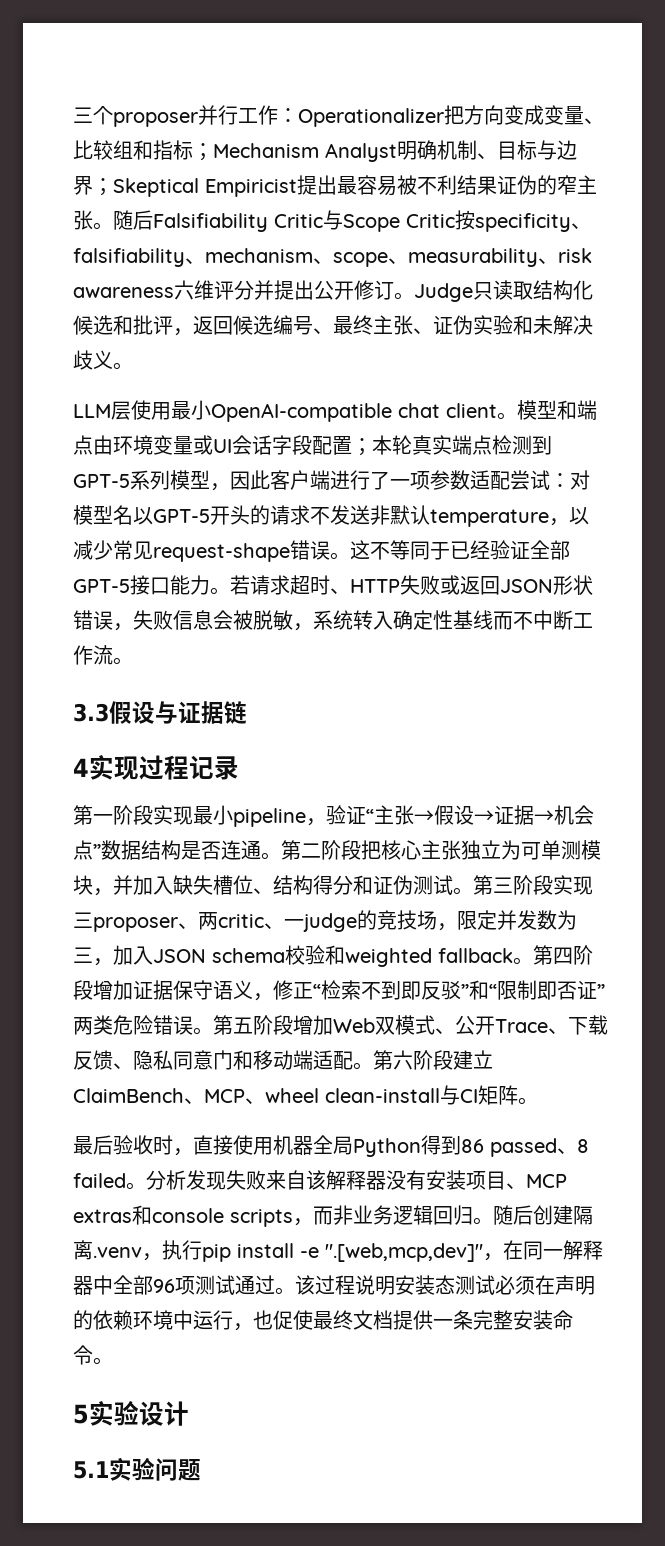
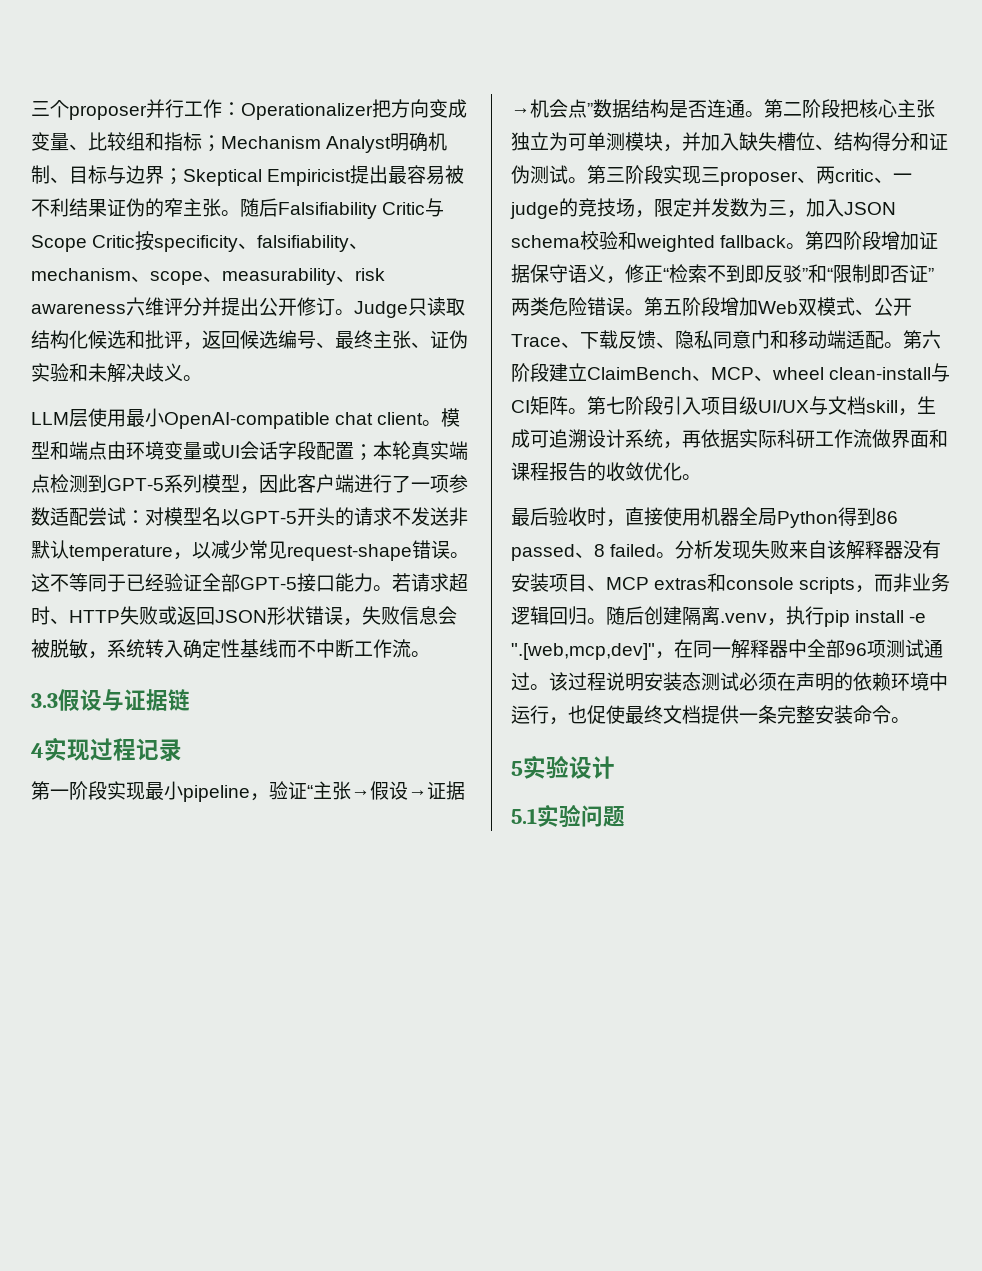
(538, 1101) none -> [587,396,936,416] [511,429,948,449] [511,462,701,482] 第七阶段引入项目级UI/UX与文档skill，生成可追溯设计系统，再依据实际科研工作流做界面和课程报告的收敛优化。

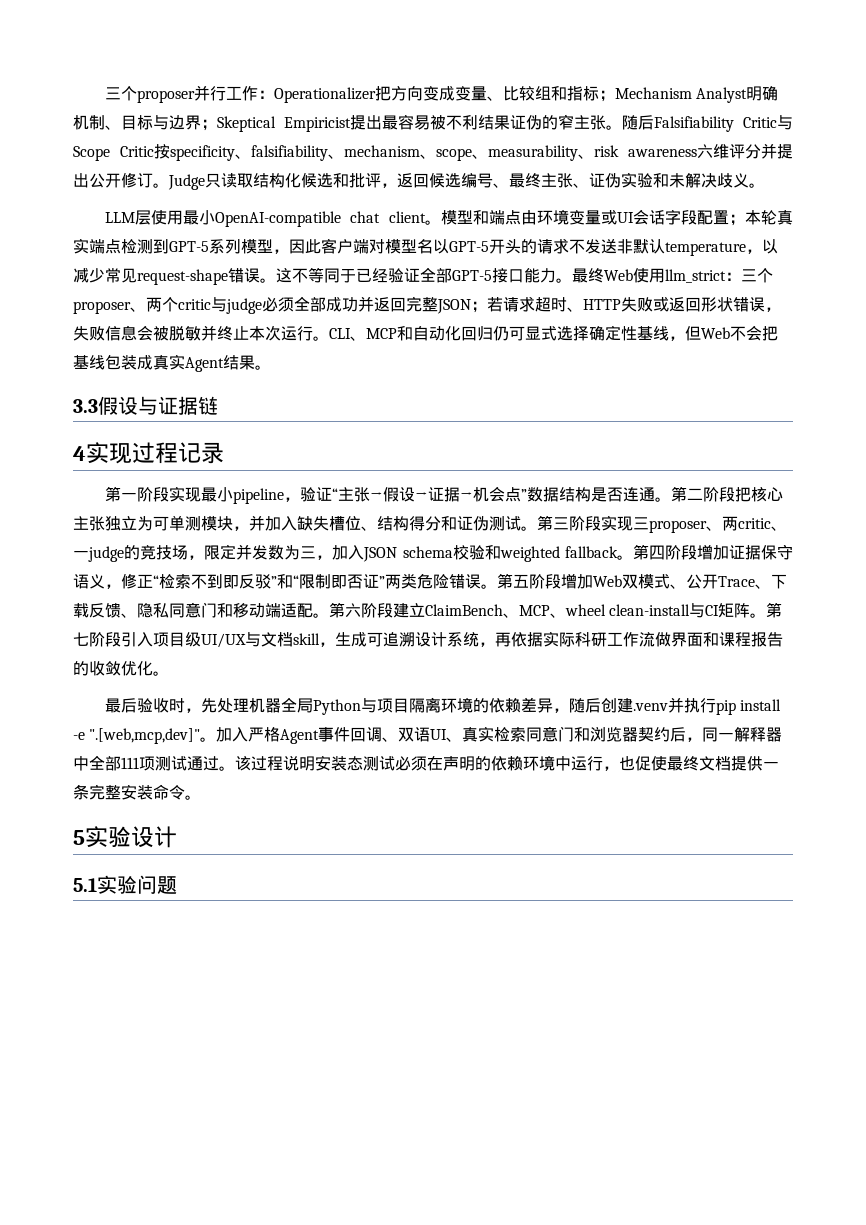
[354,474,468,493] [31,507,145,526] 进行了一项参数适配尝试： -> (369, 246) none
(392, 588) none -> [572,268,773,283] [73,296,487,314] 最终Web使用llm_strict：三个proposer、两个critic与judge必须全部成功并返回完整JSON；
[215,610,267,623] JSON -> (701, 304) none
[88,639,411,659] ，系统转入确定性基线而不中断工作流 -> [201,325,778,341] [73,354,255,372] 并终止本次运行。CLI、MCP和自动化回归仍可显式选择确定性基线，但Web不会把基线包装成真实Agent结果
[625,507,701,526] 直接使用 -> [200,698,249,713] 先处理
[838,507,898,526] [511,540,942,561] [511,573,951,594] [511,606,786,626] 得到86 passed、8 failed。分析发现失败来自该解释器没有安装项目、MCP extras和console scripts，而非业务逻辑回归。随后创建隔离.venv， -> [360,697,684,713] 与项目隔离环境的依赖差异，随后创建.venv并
[655,639,693,659] ，在 -> [200,726,703,744] 。加入严格Agent事件回调、双语UI、真实检索同意门和浏览器契约后，
[845,643,867,656] 96 -> [121,757,139,769] 111

